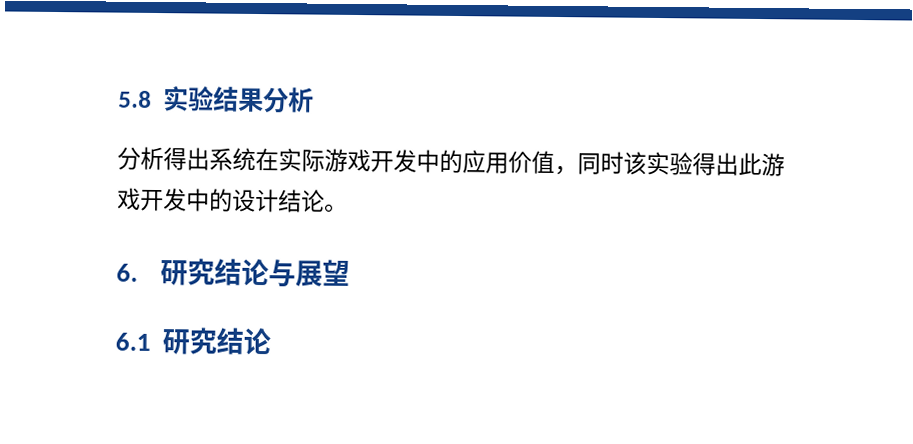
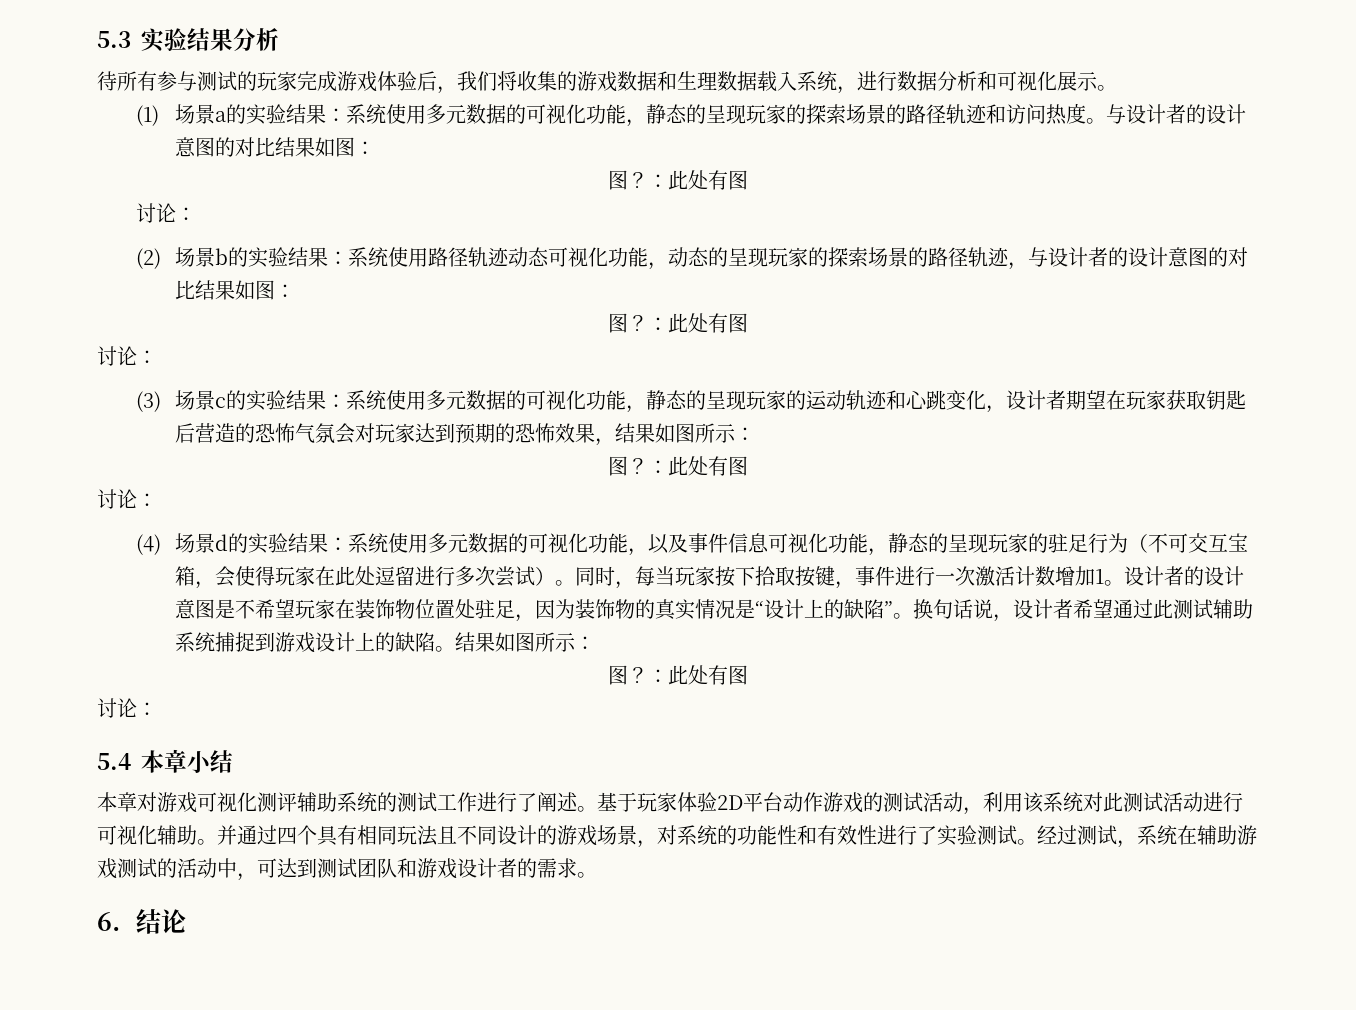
[118,90,152,108] 5.8 -> [97,31,131,48] 5.3
[117,146,785,177] [117,187,348,213] [116,258,350,288] [115,327,217,355] 分析得出系统在实际游戏开发中的应用价值，同时该实验得出此游戏开发中的设计结论。 // 6.研究结论与展望 // 6.1研究 -> [97,71,1117,94] [136,103,1247,127] [175,137,376,157] [608,170,748,190] [136,203,197,223] [136,247,1249,270] [175,280,296,300] [608,313,748,333] [97,346,157,366] [136,390,1247,413] [175,423,756,446] [608,456,748,476] [97,489,157,509] [136,533,1249,556] [175,566,1245,589] [175,599,1254,622] [175,632,596,653] [608,665,748,685] [97,698,157,718] [97,749,233,773] [97,792,1243,815] [97,825,1257,848] [97,858,597,881] [97,912,120,931] 待所有参与测试的玩家完成游戏体验后，我们将收集的游戏数据和生理数据载入系统，进行数据分析和可视化展示。 // (1)场景a的实验结果：系统使用多元数据的可视化功能，静态的呈现玩家的探索场景的路径轨迹和访问热度。与设计者的设计意图的对比结果如图： // 图？：此处有图 // 讨论： // (2)场景b的实验结果：系统使用路径轨迹动态可视化功能，动态的呈现玩家的探索场景的路径轨迹，与设计者的设计意图的对比结果如图： // 图？：此处有图 // 讨论： // (3)场景c的实验结果：系统使用多元数据的可视化功能，静态的呈现玩家的运动轨迹和心跳变化，设计者期望在玩家获取钥匙后营造的恐怖气氛会对玩家达到预期的恐怖效果，结果如图所示： // 图？：此处有图 // 讨论： // (4)场景d的实验结果：系统使用多元数据的可视化功能，以及事件信息可视化功能，静态的呈现玩家的驻足行为（不可交互宝箱，会使得玩家在此处逗留进行多次尝试）。同时，每当玩家按下拾取按键，事件进行一次激活计数增加1。设计者的设计意图是不希望玩家在装饰物位置处驻足，因为装饰物的真实情况是“设计上的缺陷”。换句话说，设计者希望通过此测试辅助系统捕捉到游戏设计上的缺陷。结果如图所示： // 图？：此处有图 // 讨论： // 5.4本章小结 // 本章对游戏可视化测评辅助系统的测试工作进行了阐述。基于玩家体验2D平台动作游戏的测试活动，利用该系统对此测试活动进行可视化辅助。并通过四个具有相同玩法且不同设计的游戏场景，对系统的功能性和有效性进行了实验测试。经过测试，系统在辅助游戏测试的活动中，可达到测试团队和游戏设计者的需求。 // 6.

